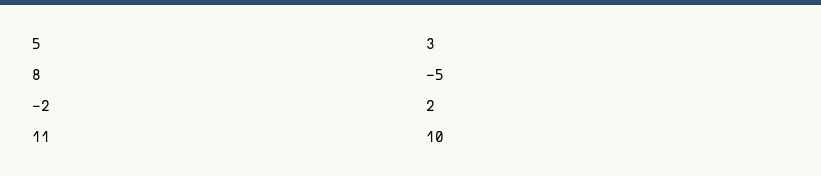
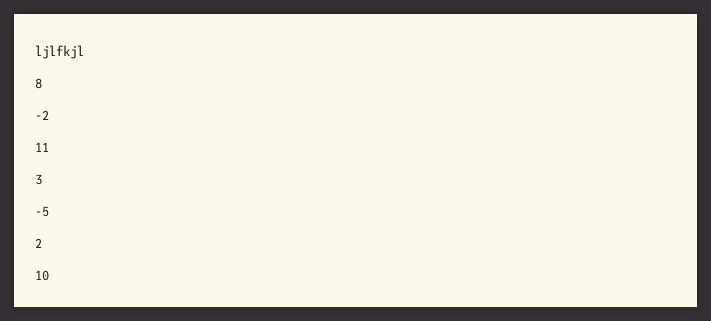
[32,38,41,49] 5 -> [35,45,84,59] ljlfkjl

